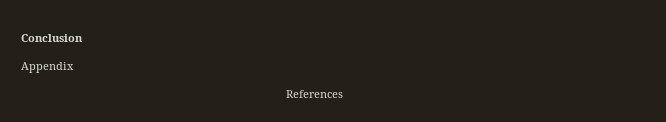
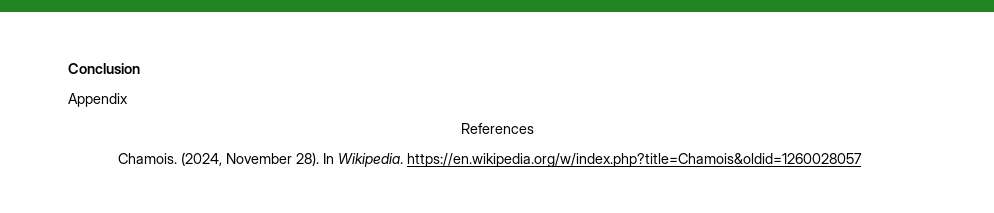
(343, 94) none -> [117,152,862,167] // Chamois. (2024, November 28). In Wikipedia. https://en.wikipedia.org/w/index.php?title=Chamois&oldid=1260028057

